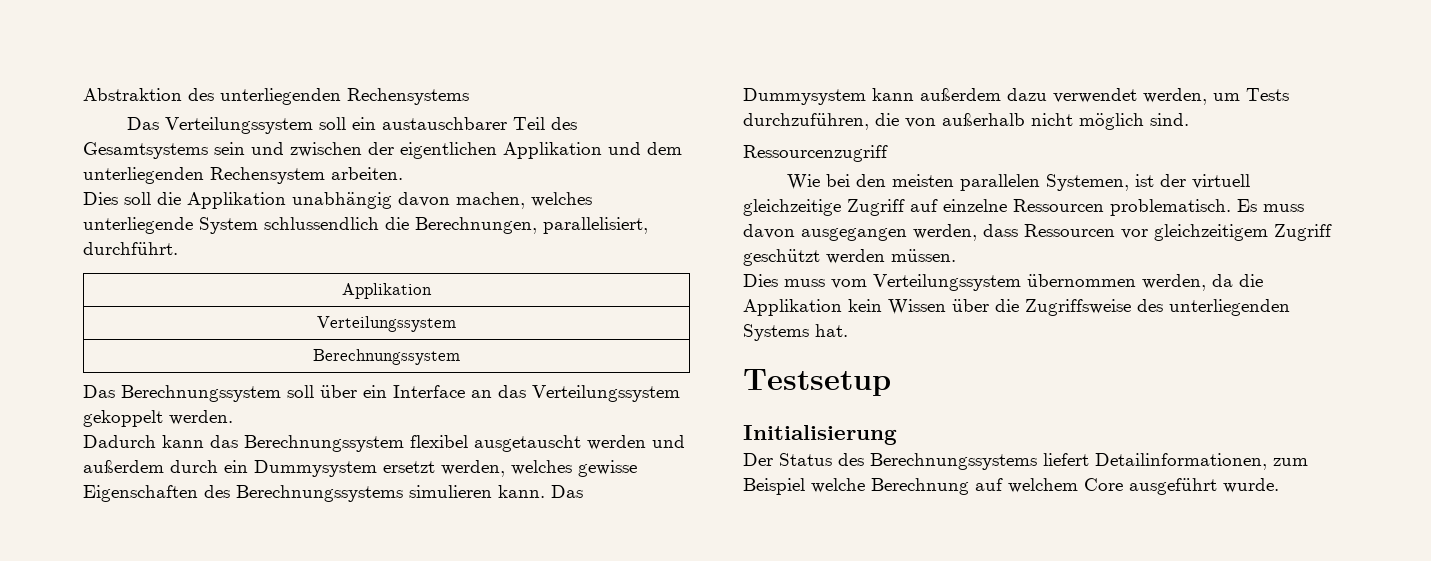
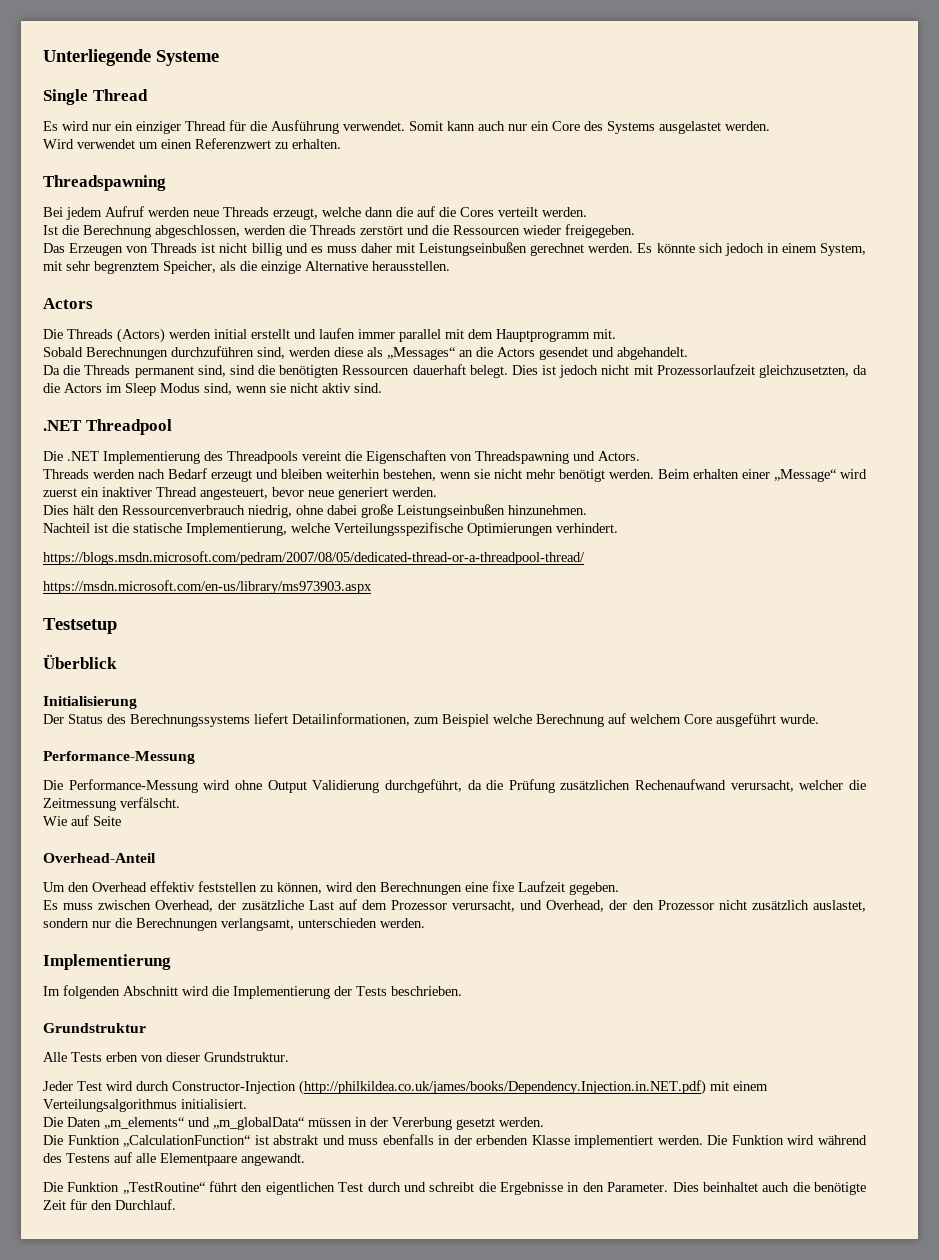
[83,88,469,105] [127,117,578,134] [83,142,682,159] [83,167,403,184] [83,192,592,209] [83,217,648,234] [83,242,178,255] [342,283,432,299] [317,316,456,332] [313,349,460,365] [83,385,680,402] [83,410,233,427] [83,435,685,452] [83,460,637,477] [83,485,583,502] [743,88,1289,105] [743,113,1189,130] [743,145,888,162] [787,174,1251,191] [743,199,1304,216] [743,224,1332,241] [743,249,956,266] [743,274,1263,291] [743,299,1290,316] [743,324,848,341] Abstraktion des unterliegenden Rechensystems // Das Verteilungssystem soll ein austauschbarer Teil des Gesamtsystems sein und zwischen der eigentlichen Applikation und dem unterliegenden Rechensystem arbeiten. // Dies soll die Applikation unabhängig davon machen, welches unterliegende System schlussendlich die Berechnungen, parallelisiert, durchführt. // Applikation // Verteilungssystem // Berechnungssystem // Das Berechnungssystem soll über ein Interface an das Verteilungssystem gekoppelt werden. // Dadurch kann das Berechnungssystem flexibel ausgetauscht werden und außerdem durch ein Dummysystem ersetzt werden, welches gewisse Eigenschaften des Berechnungssystems simulieren kann. Das Dummysystem kann außerdem dazu verwendet werden, um Tests durchzuführen, die von außerhalb nicht möglich sind. // Ressourcenzugriff // Wie bei den meisten parallelen Systemen, ist der virtuell gleichzeitige Zugriff auf einzelne Ressourcen problematisch. Es muss davon ausgegangen werden, dass Ressourcen vor gleichzeitigem Zugriff geschützt werden müssen. // Dies muss vom Verteilungssystem übernommen werden, da die Applikation kein Wissen über die Zugriffsweise des unterliegenden Systems hat. -> [43,49,219,66] [43,89,148,105] [43,120,770,134] [43,138,341,149] [43,175,166,191] [43,206,587,220] [43,224,635,238] [43,242,866,256] [43,261,450,274] [43,298,93,309] [43,328,616,343] [43,346,688,360] [43,364,867,378] [43,383,382,396] [43,419,172,435] [43,450,640,464] [43,468,867,482] [43,487,437,500] [43,504,587,518] [43,522,618,536] [43,551,585,565] [43,580,372,594] Unterliegende Systeme // Single Thread // Es wird nur ein einziger Thread für die Ausführung verwendet. Somit kann auch nur ein Core des Systems ausgelastet werden. // Wird verwendet um einen Referenzwert zu erhalten. // Threadspawning // Bei jedem Aufruf werden neue Threads erzeugt, welche dann die auf die Cores verteilt werden. // Ist die Berechnung abgeschlossen, werden die Threads zerstört und die Ressourcen wieder freigegeben. // Das Erzeugen von Threads ist nicht billig und es muss daher mit Leistungseinbußen gerechnet werden. Es könnte sich jedoch in einem System, mit sehr begrenztem Speicher, als die einzige Alternative herausstellen. // Actors // Die Threads (Actors) werden initial erstellt und laufen immer parallel mit dem Hauptprogramm mit. // Sobald Berechnungen durchzuführen sind, werden diese als „Messages“ an die Actors gesendet und abgehandelt. // Da die Threads permanent sind, sind die benötigten Ressourcen dauerhaft belegt. Dies ist jedoch nicht mit Prozessorlaufzeit gleichzusetzten, da die Actors im Sleep Modus sind, wenn sie nicht aktiv sind. // .NET Threadpool // Die .NET Implementierung des Threadpools vereint die Eigenschaften von Threadspawning und Actors. // Threads werden nach Bedarf erzeugt und bleiben weiterhin bestehen, wenn sie nicht mehr benötigt werden. Beim erhalten einer „Message“ wird zuerst ein inaktiver Thread angesteuert, bevor neue generiert werden. // Dies hält den Ressourcenverbrauch niedrig, ohne dabei große Leistungseinbußen hinzunehmen. // Nachteil ist die statische Implementierung, welche Verteilungsspezifische Optimierungen verhindert. // https://blogs.msdn.microsoft.com/pedram/2007/08/05/dedicated-thread-or-a-threadpool-thread/ // https://msdn.microsoft.com/en-us/library/ms973903.aspx
(891, 382) none -> [43,655,117,669] // Überblick
(1279, 485) none -> [43,751,195,764] [43,779,866,793] [43,797,180,811] [43,815,121,826] [43,853,156,863] [43,881,619,895] [43,899,866,912] [43,918,425,931] [43,954,171,970] [43,985,462,999] [43,1023,146,1033] [43,1052,289,1062] [43,1080,768,1095] [43,1099,247,1112] [43,1117,544,1130] [43,1134,867,1148] [43,1152,305,1166] [43,1181,866,1195] [43,1199,176,1210] // Performance-Messung // Die Performance-Messung wird ohne Output Validierung durchgeführt, da die Prüfung zusätzlichen Rechenaufwand verursacht, welcher die Zeitmessung verfälscht. // Wie auf Seite // Overhead-Anteil // Um den Overhead effektiv feststellen zu können, wird den Berechnungen eine fixe Laufzeit gegeben. // Es muss zwischen Overhead, der zusätzliche Last auf dem Prozessor verursacht, und Overhead, der den Prozessor nicht zusätzlich auslastet, sondern nur die Berechnungen verlangsamt, unterschieden werden. // Implementierung // Im folgenden Abschnitt wird die Implementierung der Tests beschrieben. // Grundstruktur // Alle Tests erben von dieser Grundstruktur. // Jeder Test wird durch Constructor-Injection (http://philkildea.co.uk/james/books/Dependency.Injection.in.NET.pdf) mit einem Verteilungsalgorithmus initialisiert. // Die Daten „m_elements“ und „m_globalData“ müssen in der Vererbung gesetzt werden. // Die Funktion „CalculationFunction“ ist abstrakt und muss ebenfalls in der erbenden Klasse implementiert werden. Die Funktion wird während des Testens auf alle Elementpaare angewandt. // Die Funktion „TestRoutine“ führt den eigentlichen Test durch und schreibt die Ergebnisse in den Parameter. Dies beinhaltet auch die benötigte Zeit für den Durchlauf.

